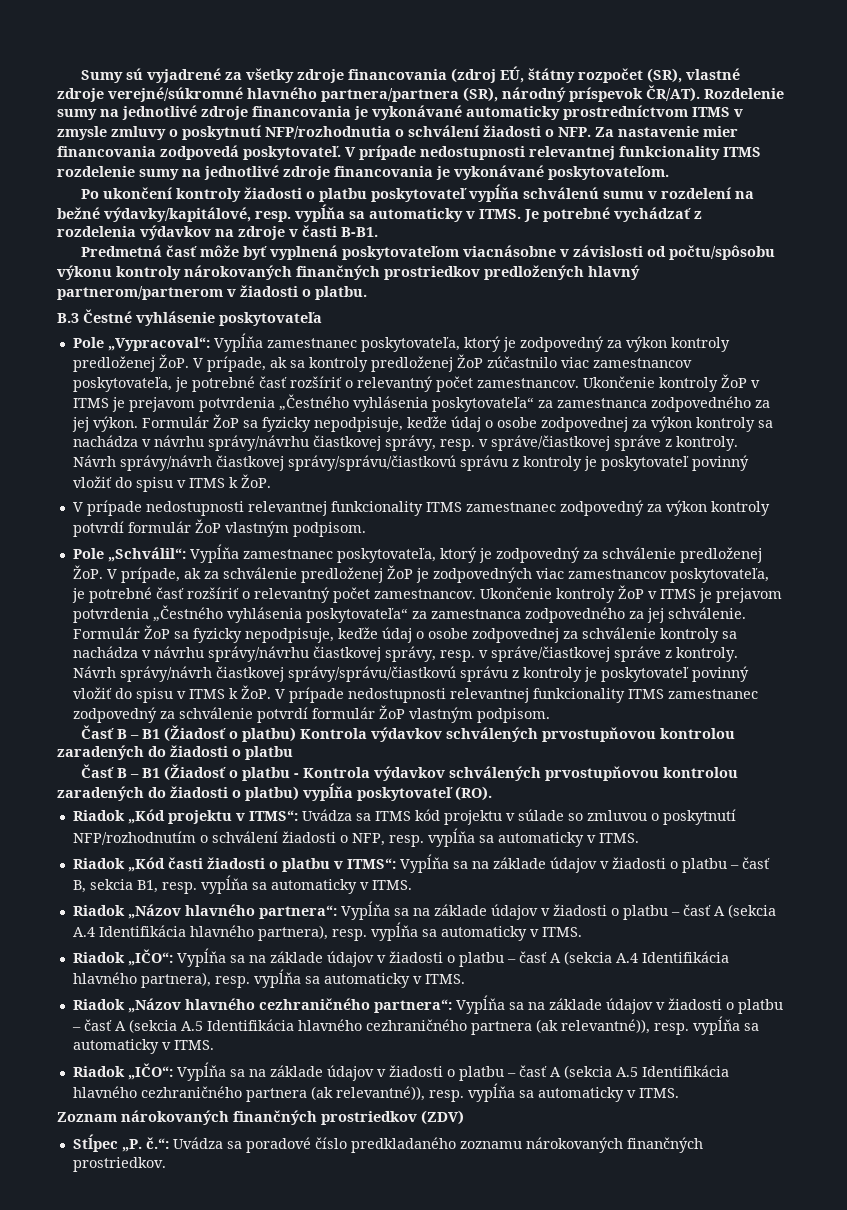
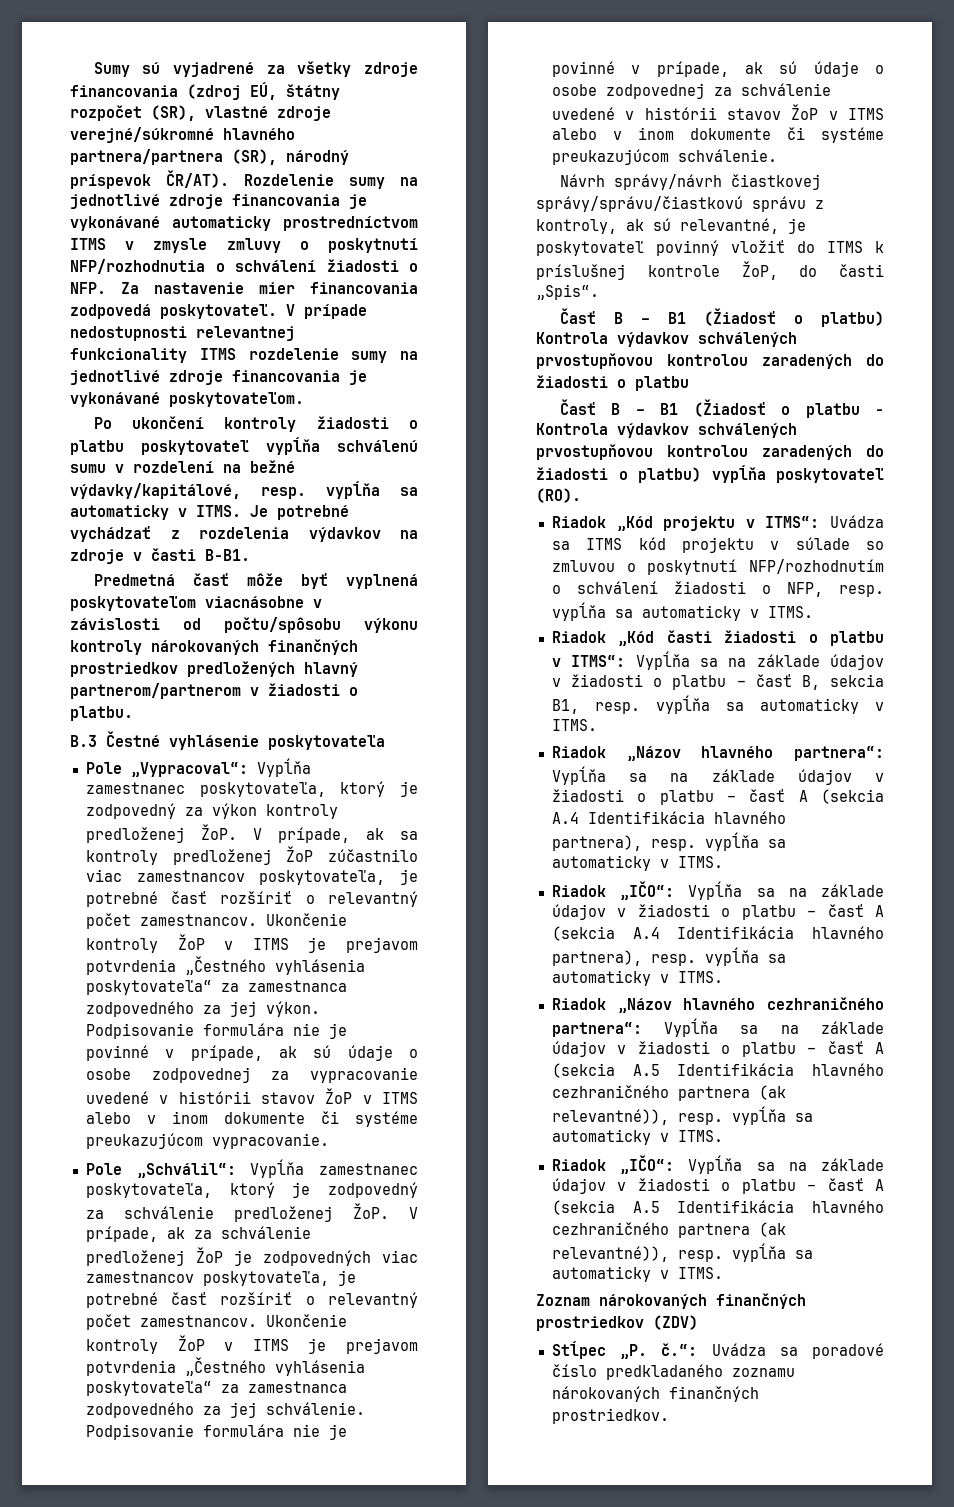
[141,414,773,432] [72,435,738,451] [72,455,749,471] [72,474,271,492] [72,500,770,516] [72,519,366,537] Formulár ŽoP sa fyzicky nepodpisuje, keďže údaj o osobe zodpovednej za výkon kontroly sa nachádza v návrhu správy/návrhu čiastkovej správy, resp. v správe/čiastkovej správe z kontroly. Návrh správy/návrh čiastkovej správy/správu/čiastkovú správu z kontroly je poskytovateľ povinný vložiť do spisu v ITMS k ŽoP. // V prípade nedostupnosti relevantnej funkcionality ITMS zamestnanec zodpovedný za výkon kontroly potvrdí formulár ŽoP vlastným podpisom. -> [85,1023,347,1039] [85,1045,418,1061] [85,1067,418,1083] [85,1088,418,1104] [85,1111,418,1127] [85,1133,329,1149] Podpisovanie formulára nie je povinné v prípade, ak sú údaje o osobe zodpovednej za vypracovanie uvedené v histórii stavov ŽoP v ITMS alebo v inom dokumente či systéme preukazujúcom vypracovanie.
[72,625,412,643] Formulár ŽoP sa fyzicky nepodpisuje, keďže údaj -> [85,1424,347,1440] [551,61,859,77] Podpisovanie formulára nie je povinné v prípade, ak sú údaje
[659,628,737,643] [72,646,738,662] [72,666,749,682] [72,685,758,703] [72,705,550,723] kontroly sa nachádza v návrhu správy/návrhu čiastkovej správy, resp. v správe/čiastkovej správe z kontroly. Návrh správy/návrh čiastkovej správy/správu/čiastkovú správu z kontroly je poskytovateľ povinný vložiť do spisu v ITMS k ŽoP. V prípade nedostupnosti relevantnej funkcionality ITMS zamestnanec zodpovedný za schválenie potvrdí formulár ŽoP vlastným podpisom. -> [551,104,884,120] [551,127,884,143] [551,149,777,165] [559,174,821,190] [536,196,824,212] [536,218,806,234] [536,240,884,256] [536,261,884,280] [536,284,599,300] uvedené v histórii stavov ŽoP v ITMS alebo v inom dokumente či systéme preukazujúcom schválenie. // Návrh správy/návrh čiastkovej správy/správu/čiastkovú správu z kontroly, ak sú relevantné, je poskytovateľ povinný vložiť do ITMS k príslušnej kontrole ŽoP, do časti „Spis“.

